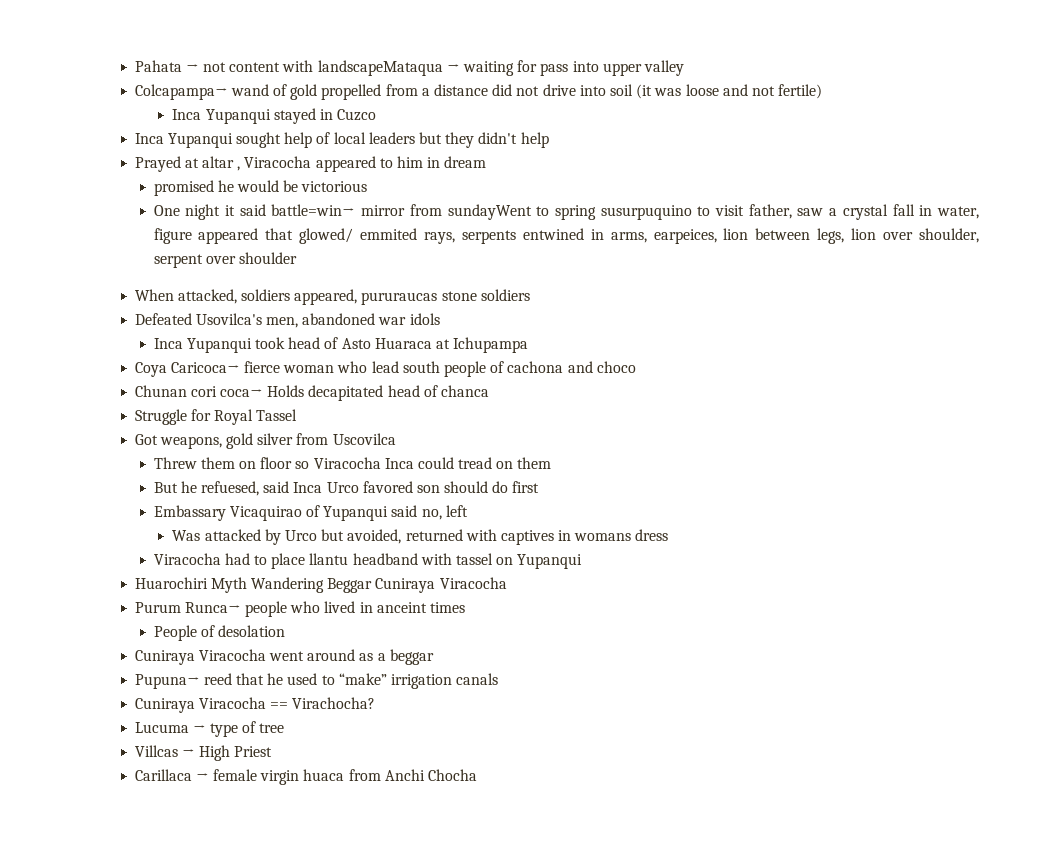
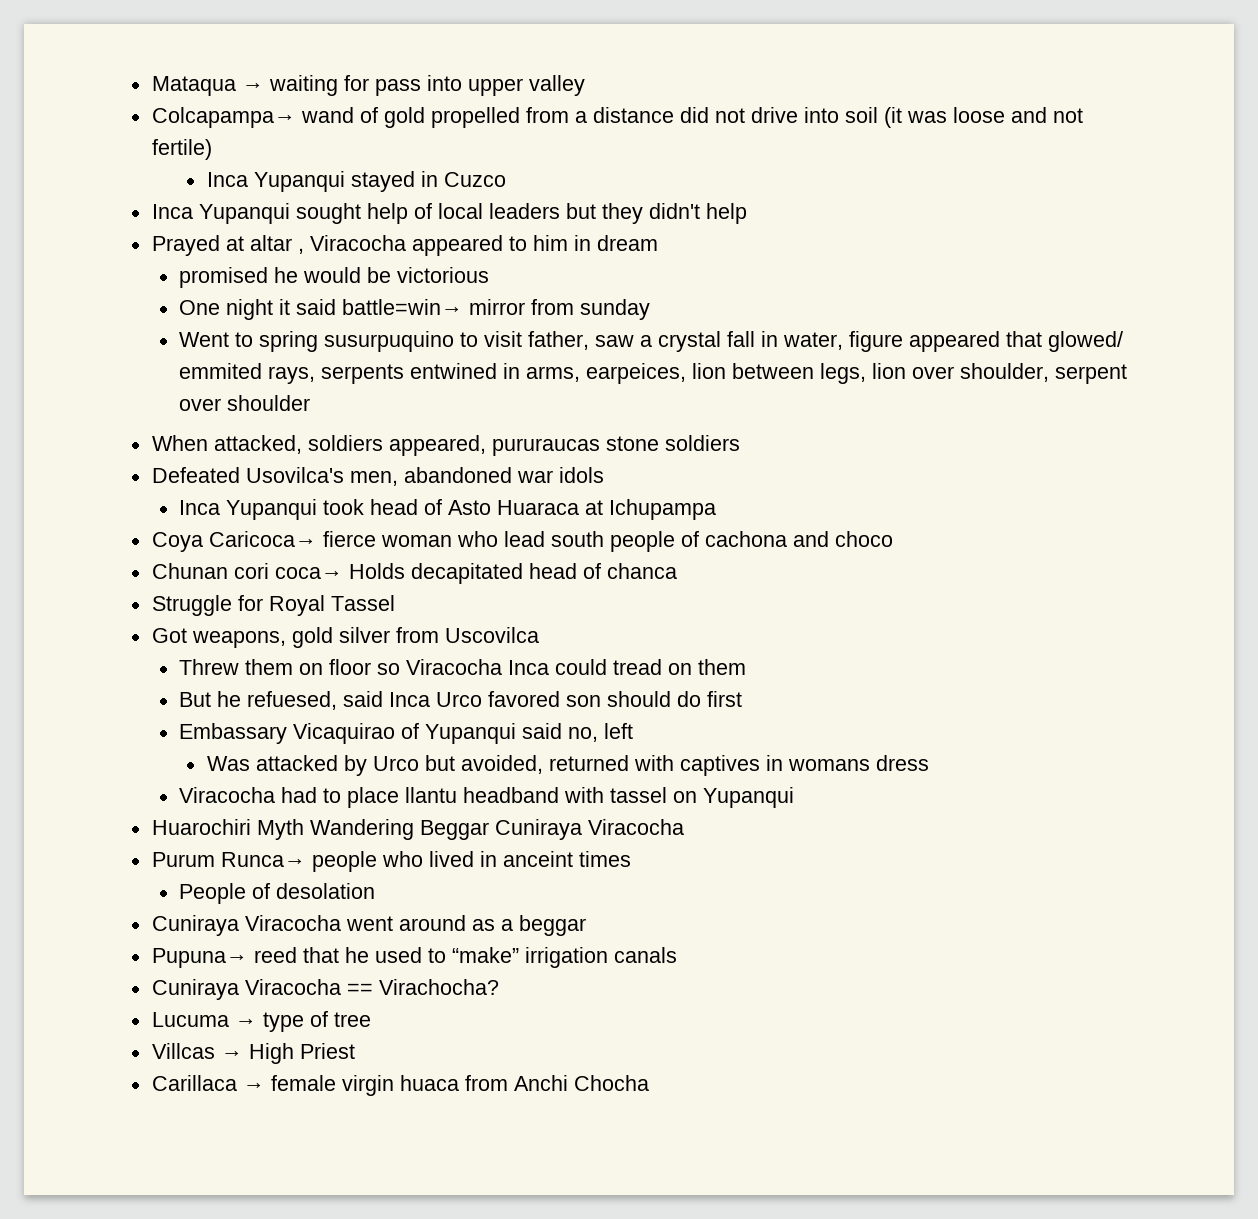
[134,60,443,76] Pahata → not content with landscapeMataqua -> [151,76,236,96] Mataqua
[447,204,532,220] sundayWent -> [580,299,651,320] [179,332,230,347] sunday // Went

